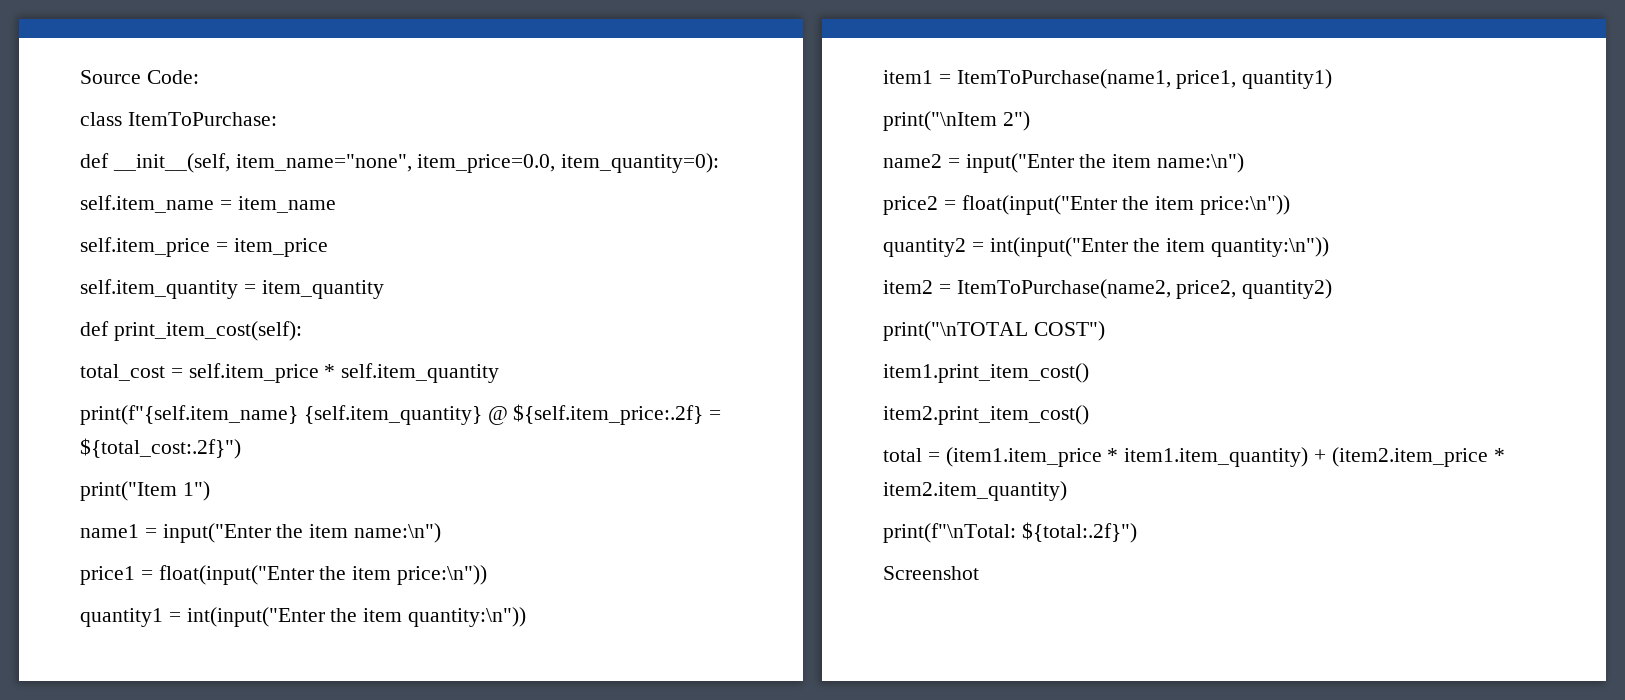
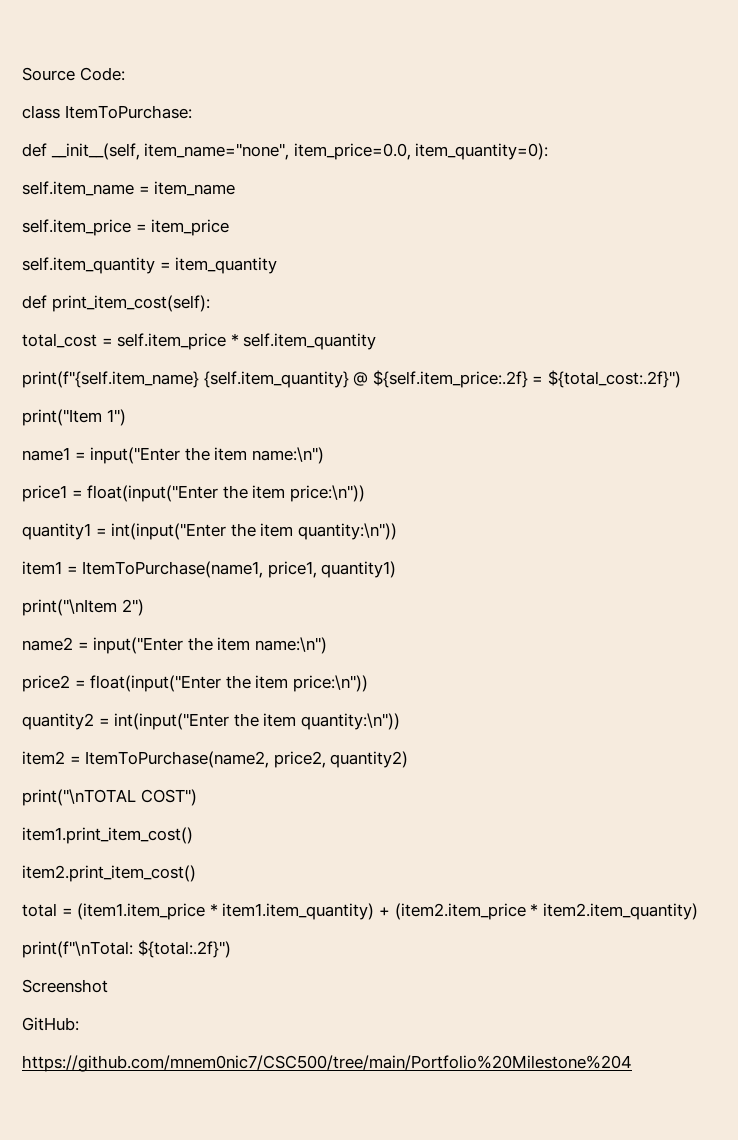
(979, 573) none -> [22,1017,79,1031] [22,1055,632,1072] // GitHub: // https://github.com/mnem0nic7/CSC500/tree/main/Portfolio%20Milestone%204

